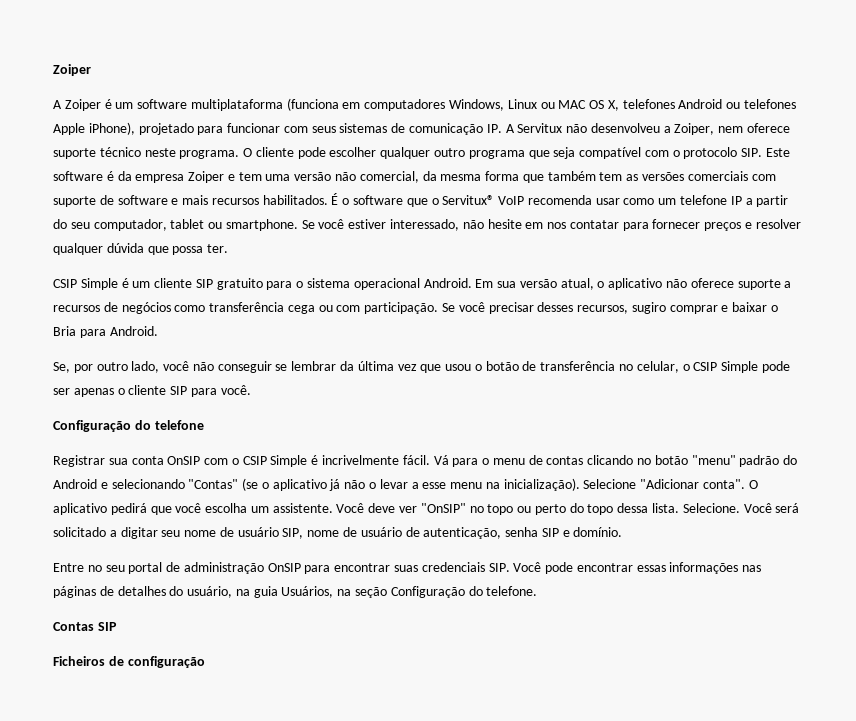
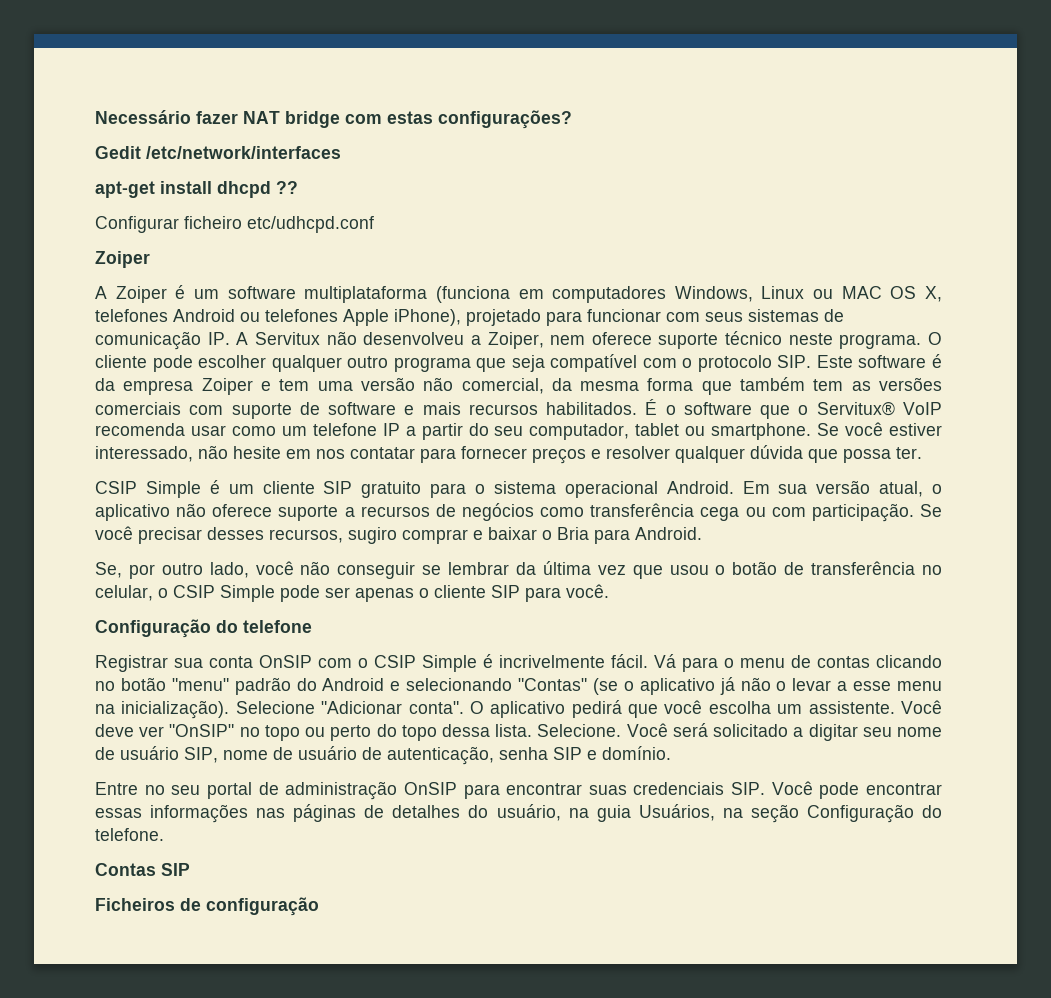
(53, 70) none -> [95,110,572,129] [95,146,341,159] [95,181,298,198] [95,216,374,233] Necessário fazer NAT bridge com estas configurações? // Gedit /etc/network/interfaces // apt-get install dhcpd ?? // Configurar ficheiro etc/udhcpd.conf //

